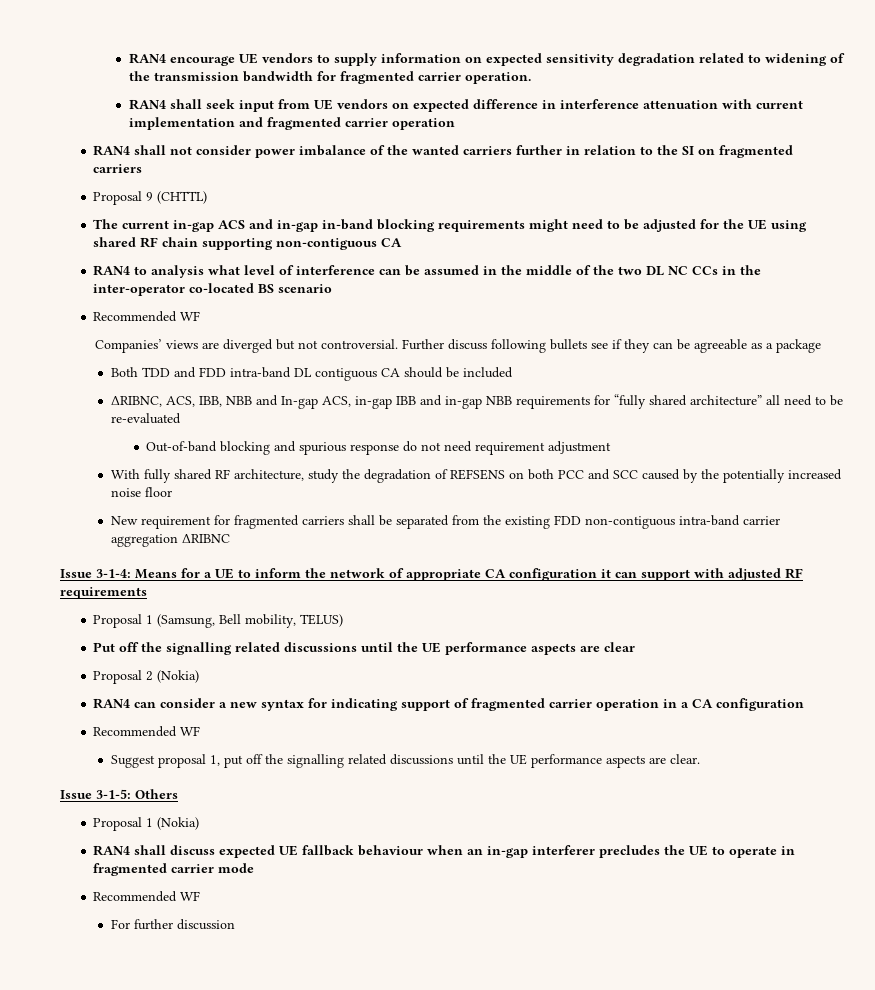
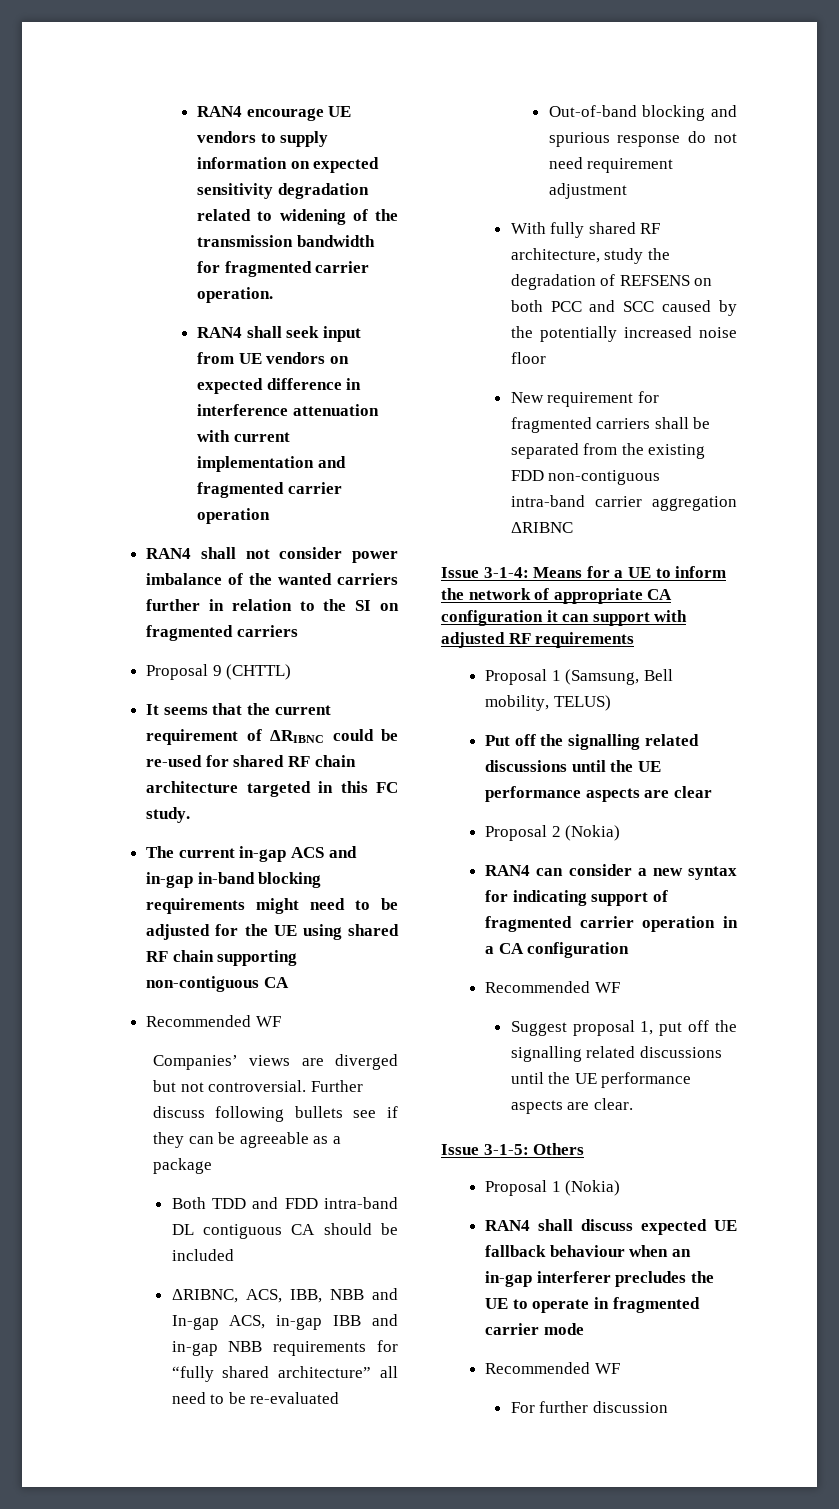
(208, 197) none -> [146,703,331,715] [146,729,398,745] [146,755,356,767] [146,781,398,797] [146,807,191,823] // It seems that the current requirement of ΔRIBNC could be re-used for shared RF chain architecture targeted in this FC study.
[93,265,762,278] [93,283,333,296] // RAN4 to analysis what level of interference can be assumed in the middle of the two DL NC CCs in the inter-operator co-located BS scenario -> (289, 982) none

